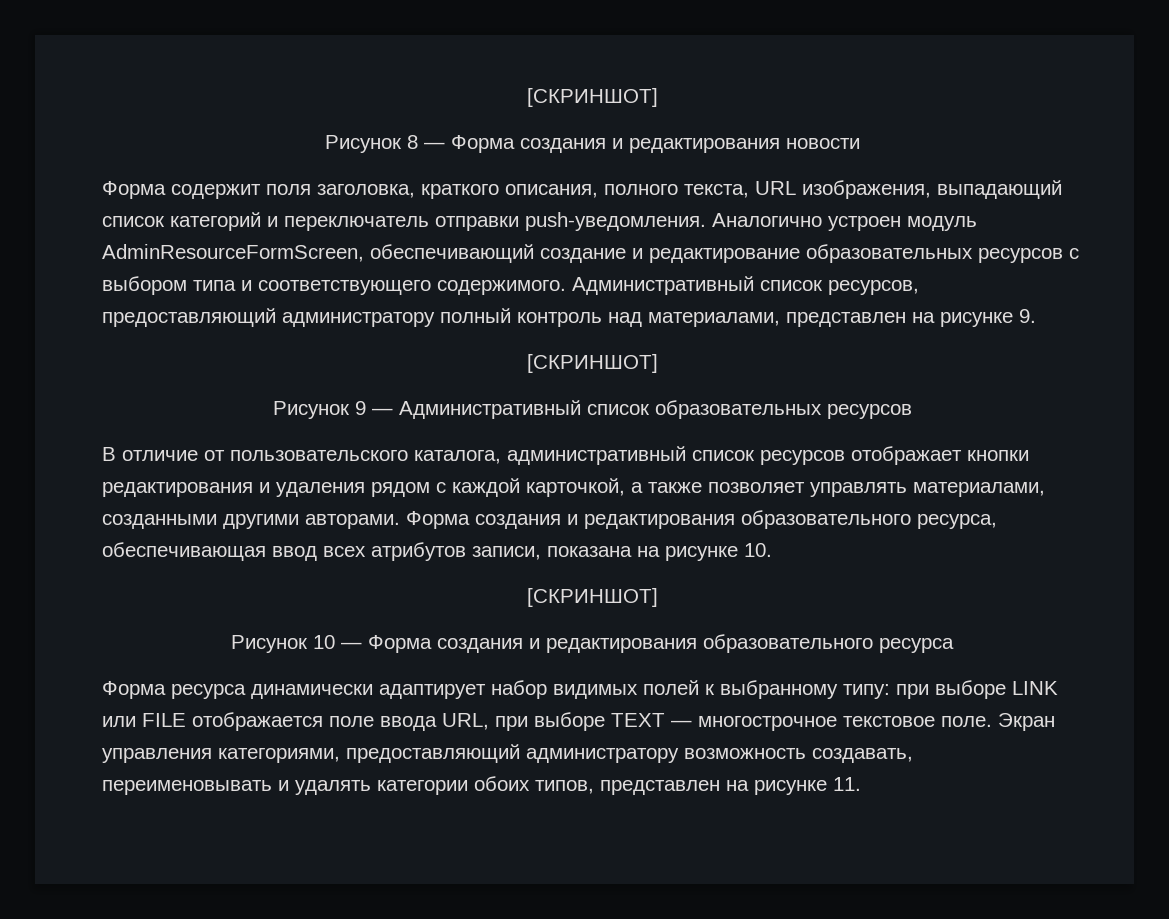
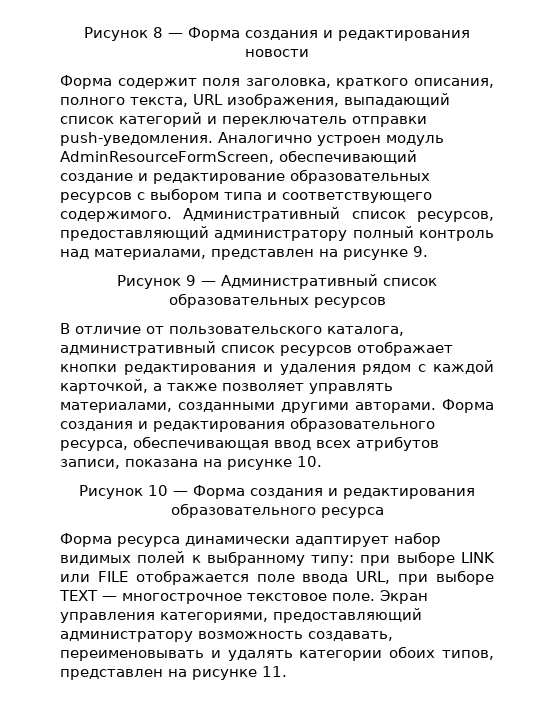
[526,88,658,107] [СКРИНШОТ] // -> (84, 34) none
[526,354,658,373] // [СКРИНШОТ] -> (428, 251) none
[526,588,658,607] // [СКРИНШОТ] -> (322, 461) none

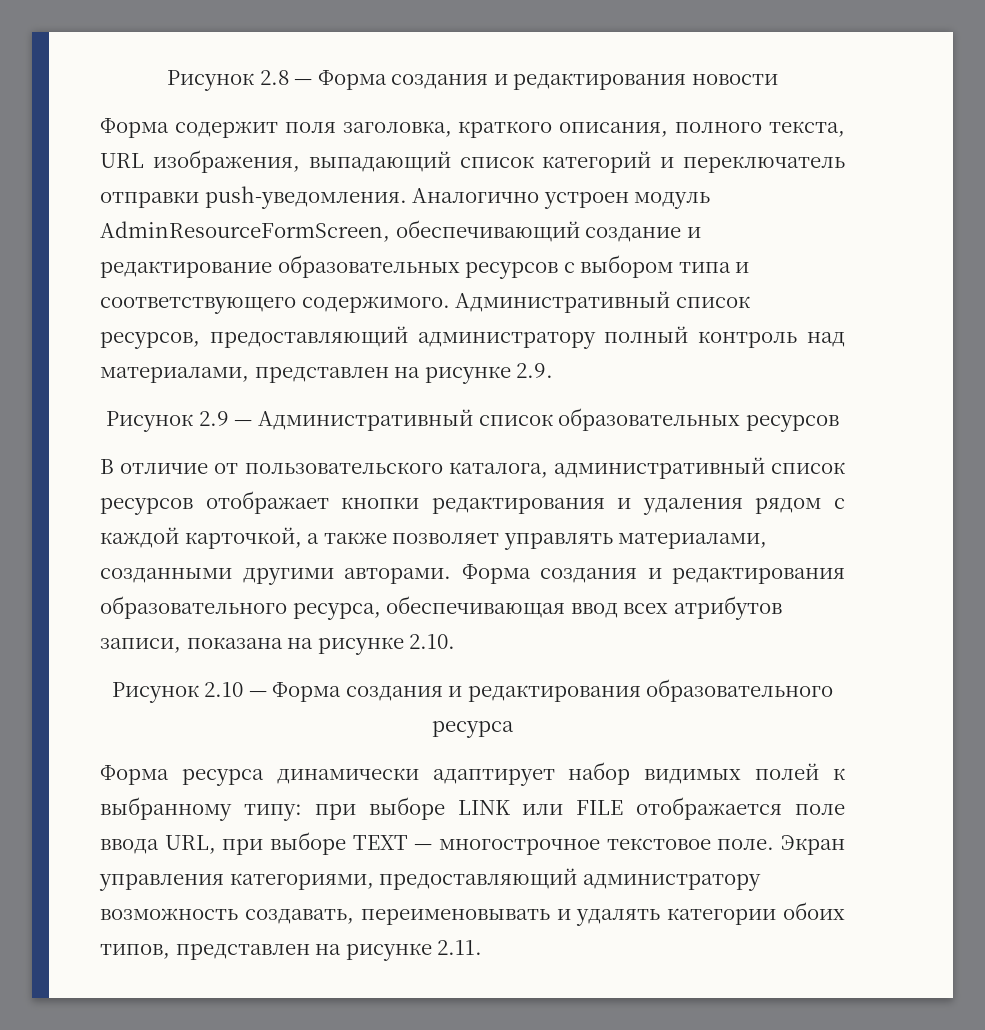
[84,27,163,41] Рисунок 8 -> [167,70,289,91] Рисунок 2.8
[413,246,428,257] [117,275,196,289] 9. // Рисунок 9 -> [516,363,554,378] [106,411,229,432] 2.9. // Рисунок 2.9
[297,456,322,467] [79,485,168,499] 10. // Рисунок 10 -> [409,634,456,649] [111,682,244,703] 2.10. // Рисунок 2.10
[262,666,287,677] 11. -> [437,940,483,955] 2.11.

